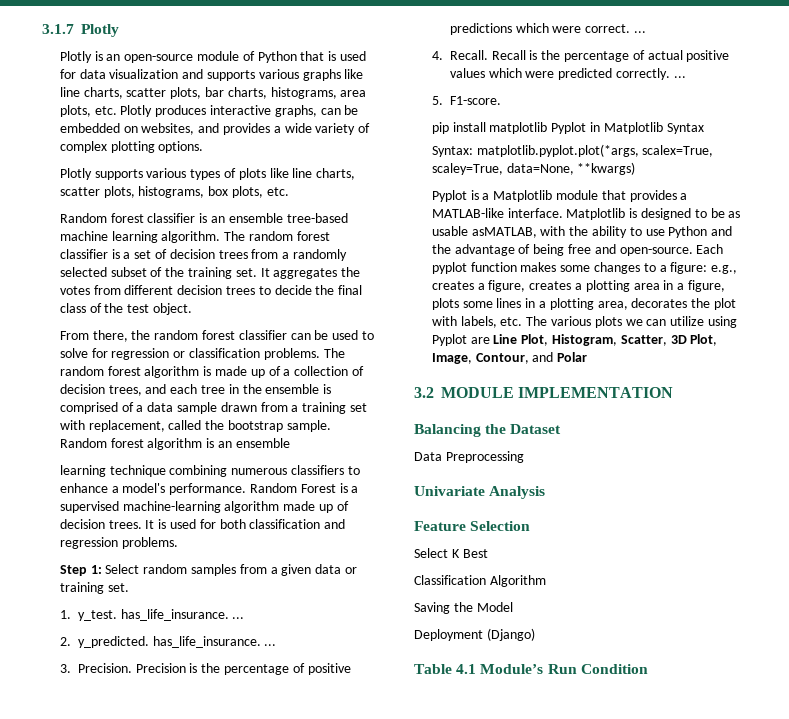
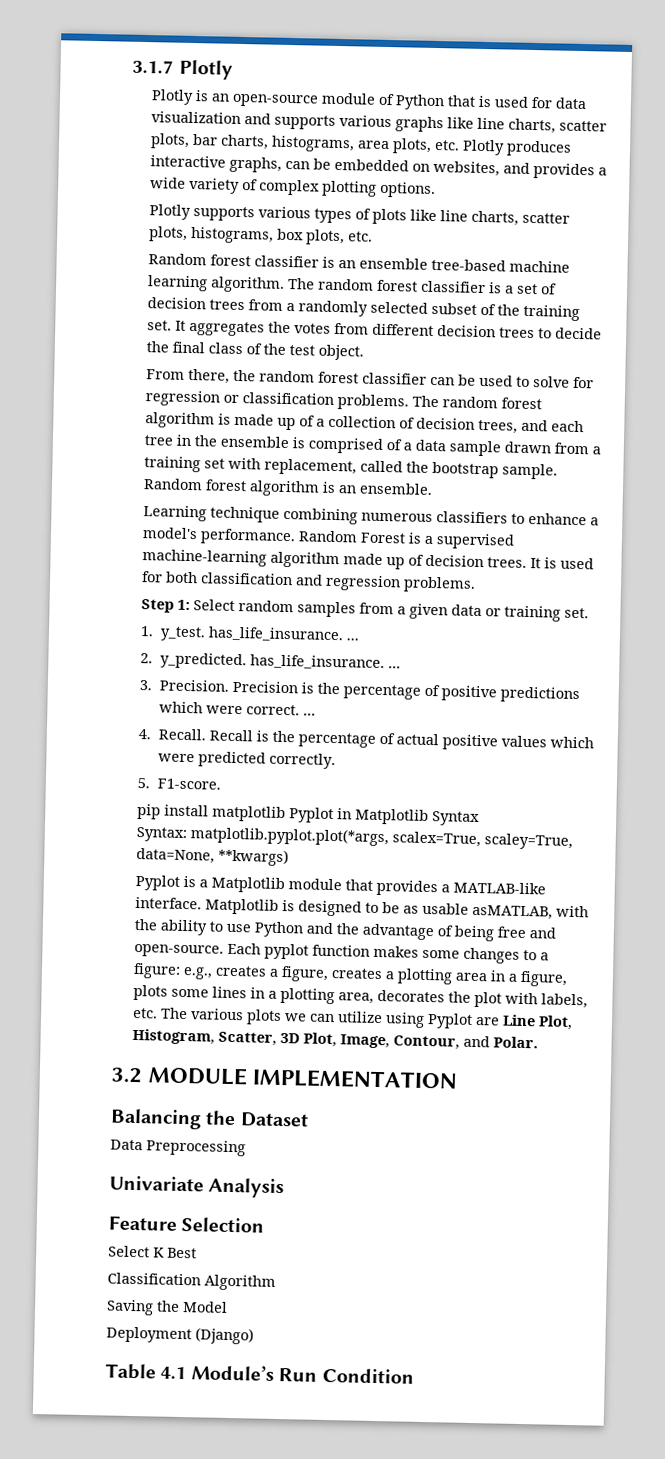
[235,438,290,448] [59,465,106,477] ensemble // learning -> [358,482,433,495] [142,505,207,522] ensemble. // Learning
[673,76,686,78] ... -> (336, 761) none
[557,352,588,362] Polar -> [492,1036,538,1049] Polar.

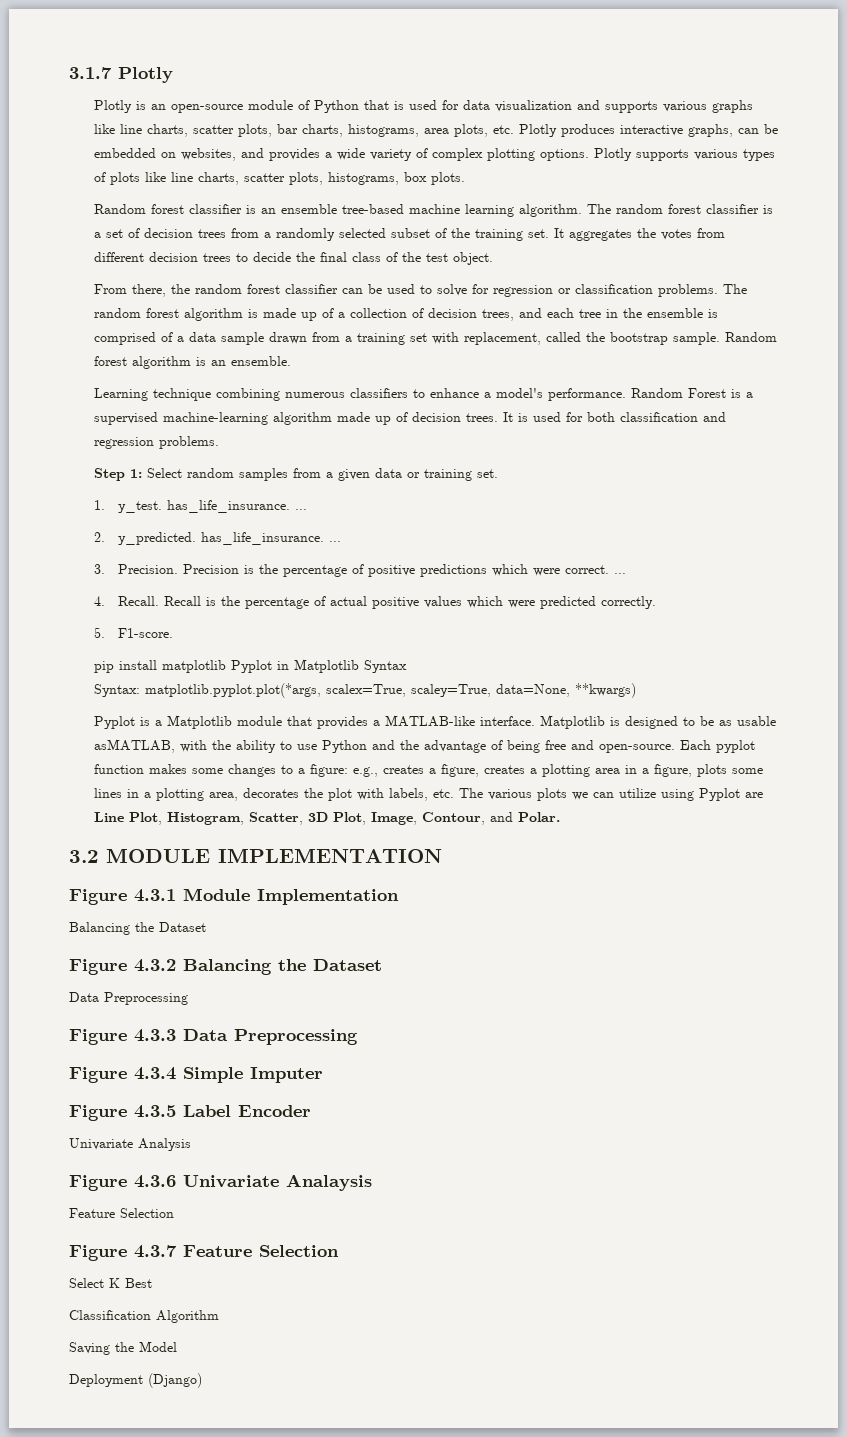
(436, 189) // -> (589, 155) none
[304,229,373,246] plots, etc. -> [430,172,465,185] plots.
(458, 1079) none -> [69,888,399,905] [69,922,206,935] [69,959,176,975] Figure 4.3.1 Module Implementation // Balancing the Dataset // Figure 4.3.2
[109,1175,285,1199] Univariate Analysis // -> [69,1029,358,1045] [69,1067,323,1083] [69,1105,311,1121] [69,1138,191,1151] [69,1174,372,1191] [69,1208,174,1218] [69,1245,177,1261] Figure 4.3.3 Data Preprocessing // Figure 4.3.4 Simple Imputer // Figure 4.3.5 Label Encoder // Univariate Analysis // Figure 4.3.6 Univariate Analaysis // Feature Selection // Figure 4.3.7
[105,1363,414,1384] // Table 4.1 Module’s Run Condition -> (202, 1380) none

